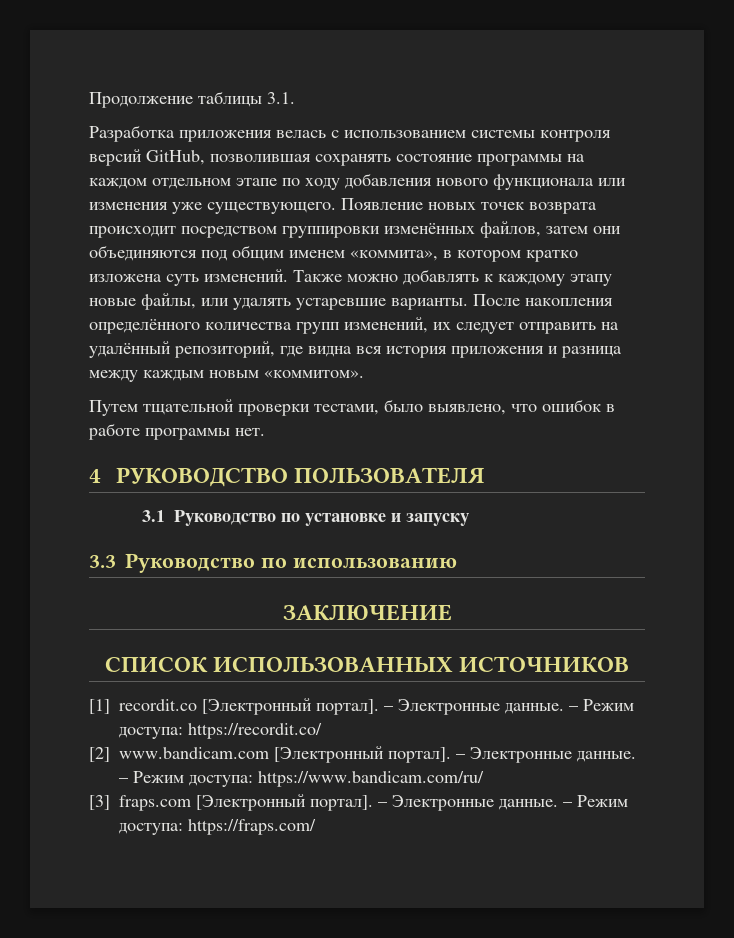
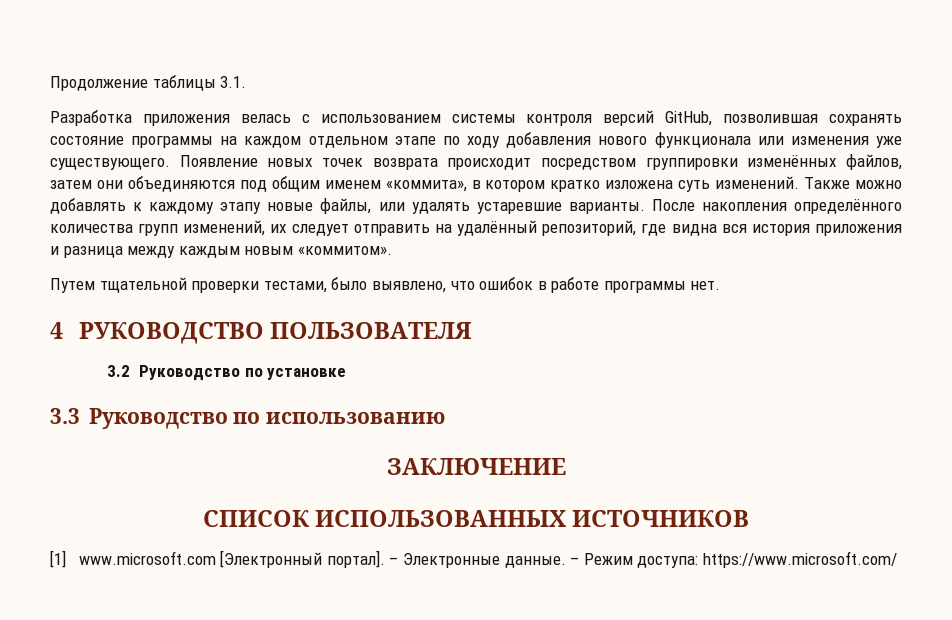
[142,510,166,522] 3.1 -> [107,365,131,377] 3.2
[391,513,471,526] и запуску -> (347, 374) none
[119,698,634,715] [119,723,322,739] [89,746,636,763] [119,771,484,787] [89,794,628,811] [119,819,316,835] recordit.co [Электронный портал]. – Электронные данные. – Режим доступа: https://recordit.co/ // [2] www.bandicam.com [Электронный портал]. – Электронные данные. – Режим доступа: https://www.bandicam.com/ru/ // [3] fraps.com [Электронный портал]. – Электронные данные. – Режим доступа: https://fraps.com/ -> [78,550,898,568] www.microsoft.com [Электронный портал]. – Электронные данные. – Режим доступа: https://www.microsoft.com/

